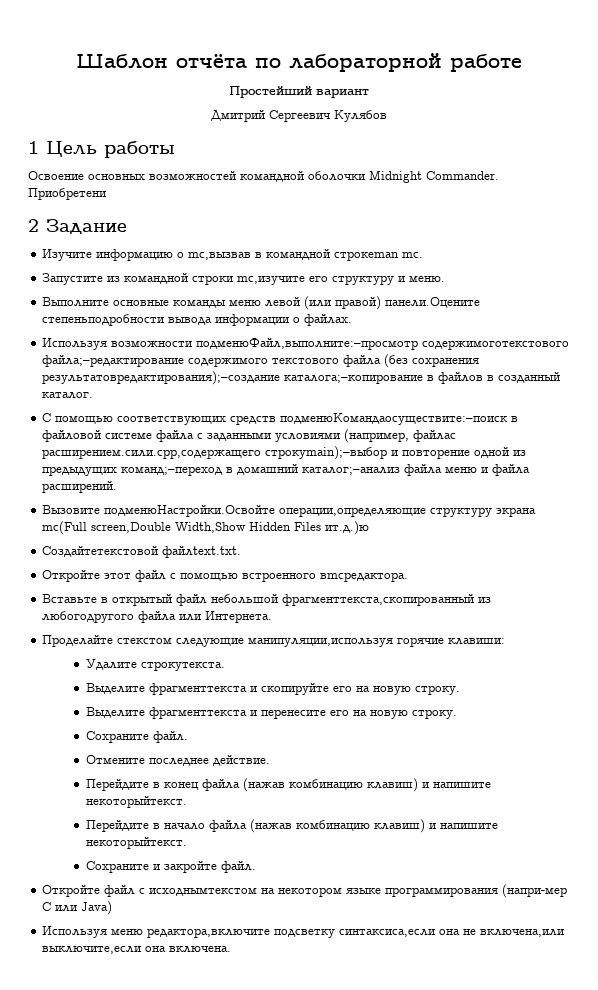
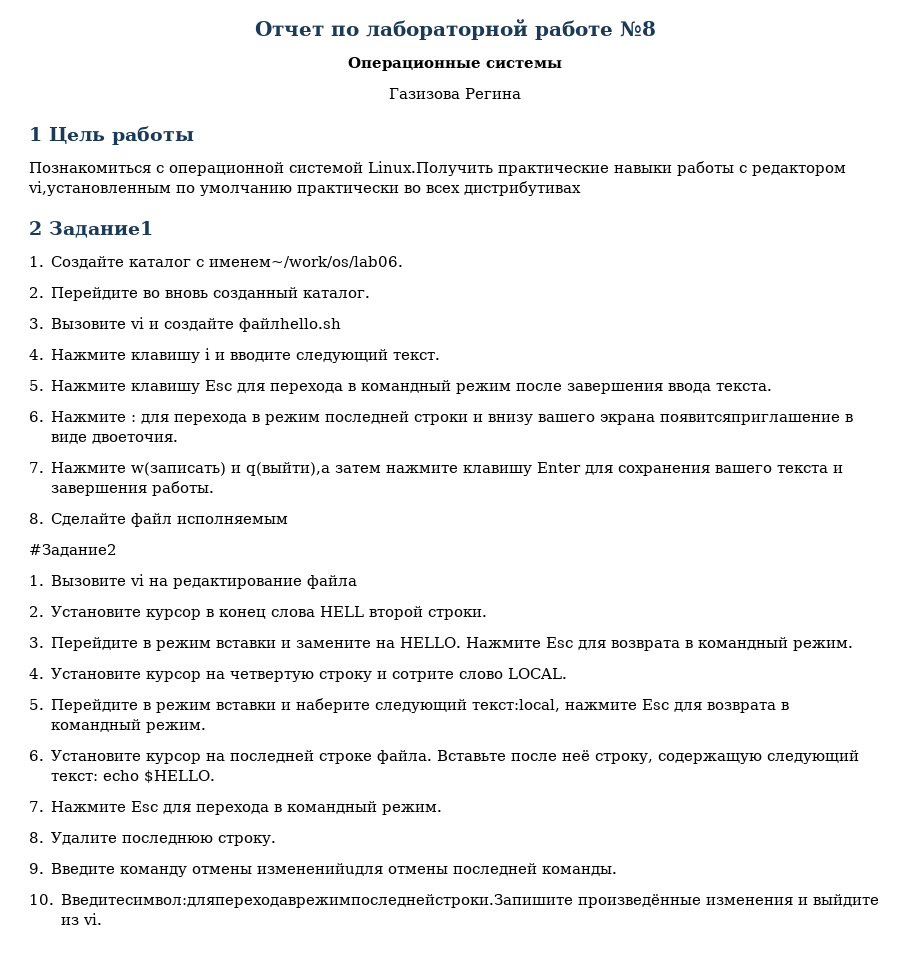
[76,54,247,69] Шаблон отчёта -> [254,21,324,36] Отчет
[229,86,369,98] [211,110,387,122] [28,141,175,158] [28,170,499,183] [28,188,106,200] [28,219,127,234] [42,249,424,261] [42,273,446,285] [42,296,481,310] [42,314,353,326] [42,338,570,350] [42,354,480,368] [42,371,561,385] [42,392,94,399] [42,413,519,425] [42,429,457,443] [42,446,527,460] [42,464,531,476] [42,481,118,493] [42,505,537,517] [42,521,370,535] [42,546,242,558] [42,570,409,582] [42,594,492,606] [42,611,273,623] [42,635,506,647] [85,659,225,671] [85,683,460,695] [85,707,457,719] [85,731,188,743] [85,755,270,766] [85,778,491,792] [85,796,187,808] [85,819,498,833] [85,837,187,849] [85,861,256,873] [42,884,568,898] [42,901,113,915] [42,926,565,938] [42,946,232,954] // Простейший вариант // Дмитрий Сергеевич Кулябов // 1 Цель работы // Освоение основных возможностей командной оболочки Midnight Commander. Приобретени // 2 Задание // Изучите информацию о mc,вызвав в командной строкеman mc. // Запустите из командной строки mc,изучите его структуру и меню. // Выполните основные команды меню левой (или правой) панели.Оцените степеньподробности вывода информации о файлах. // Используя возможности подменюФайл,выполните:–просмотр содержимоготекстового файла;–редактирование содержимого текстового файла (без сохранения результатовредактирования);–создание каталога;–копирование в файлов в созданный каталог. // С помощью соответствующих средств подменюКомандаосуществите:–поиск в файловой системе файла с заданными условиями (например, файлас расширением.cили.cpp,содержащего строкуmain);–выбор и повторение одной из предыдущих команд;–переход в домашний каталог;–анализ файла меню и файла расширений. // Вызовите подменюНастройки.Освойте операции,определяющие структуру экрана mc(Full screen,Double Width,Show Hidden Files ит.д.)ю // Создайтетекстовой файлtext.txt. // Откройте этот файл с помощью встроенного вmcредактора. // Вставьте в открытый файл небольшой фрагменттекста,скопированный из любогодругого файла или Интернета. // Проделайте стекстом следующие манипуляции,используя горячие клавиши: // Удалите строкутекста. // Выделите фрагменттекста и скопируйте его на новую строку. // Выделите фрагменттекста и перенесите его на новую строку. // Сохраните файл. // Отмените последнее действие. // Перейдите в конец файла (нажав комбинацию клавиш) и напишите некоторыйтекст. // Перейдите в начало файла (нажав комбинацию клавиш) и напишите некоторыйтекст. // Сохраните и закройте файл. // Откройте файл с исходнымтекстом на некотором языке программирования (напри-мер C или Java) // Используя меню редактора,включите подсветку синтаксиса,если она не включена,или выключите,если она включена. -> [619,21,656,37] [348,57,562,71] [389,88,521,99] [29,126,194,145] [29,161,846,176] [28,181,581,196] [29,221,153,238] [29,256,404,269] [29,287,371,301] [29,317,342,332] [29,348,441,363] [29,380,773,394] [29,411,854,425] [51,434,179,444] [29,462,844,476] [51,481,215,496] [29,513,289,527] [29,544,117,557] [29,574,358,589] [29,606,488,620] [29,637,854,651] [29,668,568,682] [29,698,790,713] [51,719,207,733] [29,750,860,764] [51,770,216,783] [29,801,443,815] [29,832,277,846] [29,863,618,877] [29,894,880,908] [61,913,103,925] №8 // Операционные системы // Газизова Регина // 1 Цель работы // Познакомиться с операционной системой Linux.Получить практические навыки работы с редактором vi,установленным по умолчанию практически во всех дистрибутивах // 2 Задание1 // 1. Создайте каталог с именем~/work/os/lab06. // 2. Перейдите во вновь созданный каталог. // 3. Вызовите vi и создайте файлhello.sh // 4. Нажмите клавишу i и вводите следующий текст. // 5. Нажмите клавишу Esc для перехода в командный режим после завершения ввода текста. // 6. Нажмите : для перехода в режим последней строки и внизу вашего экрана появитсяприглашение в виде двоеточия. // 7. Нажмите w(записать) и q(выйти),а затем нажмите клавишу Enter для сохранения вашего текста и завершения работы. // 8. Сделайте файл исполняемым // #Задание2 // 1. Вызовите vi на редактирование файла // 2. Установите курсор в конец слова HELL второй строки. // 3. Перейдите в режим вставки и замените на HELLO. Нажмите Esc для возврата в командный режим. // 4. Установите курсор на четвертую строку и сотрите слово LOCAL. // 5. Перейдите в режим вставки и наберите следующий текст:local, нажмите Esc для возврата в командный режим. // 6. Установите курсор на последней строке файла. Вставьте после неё строку, содержащую следующий текст: echo $HELLO. // 7. Нажмите Esc для перехода в командный режим. // 8. Удалите последнюю строку. // 9. Введите команду отмены измененийuдля отмены последней команды. // 10. Введитесимвол:дляпереходаврежимпоследнейстроки.Запишите произведённые изменения и выйдите из vi.

